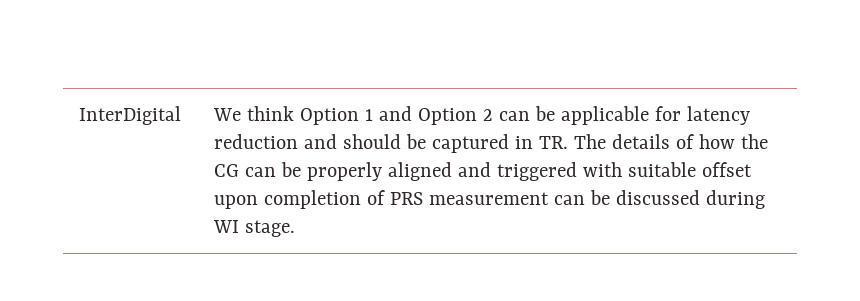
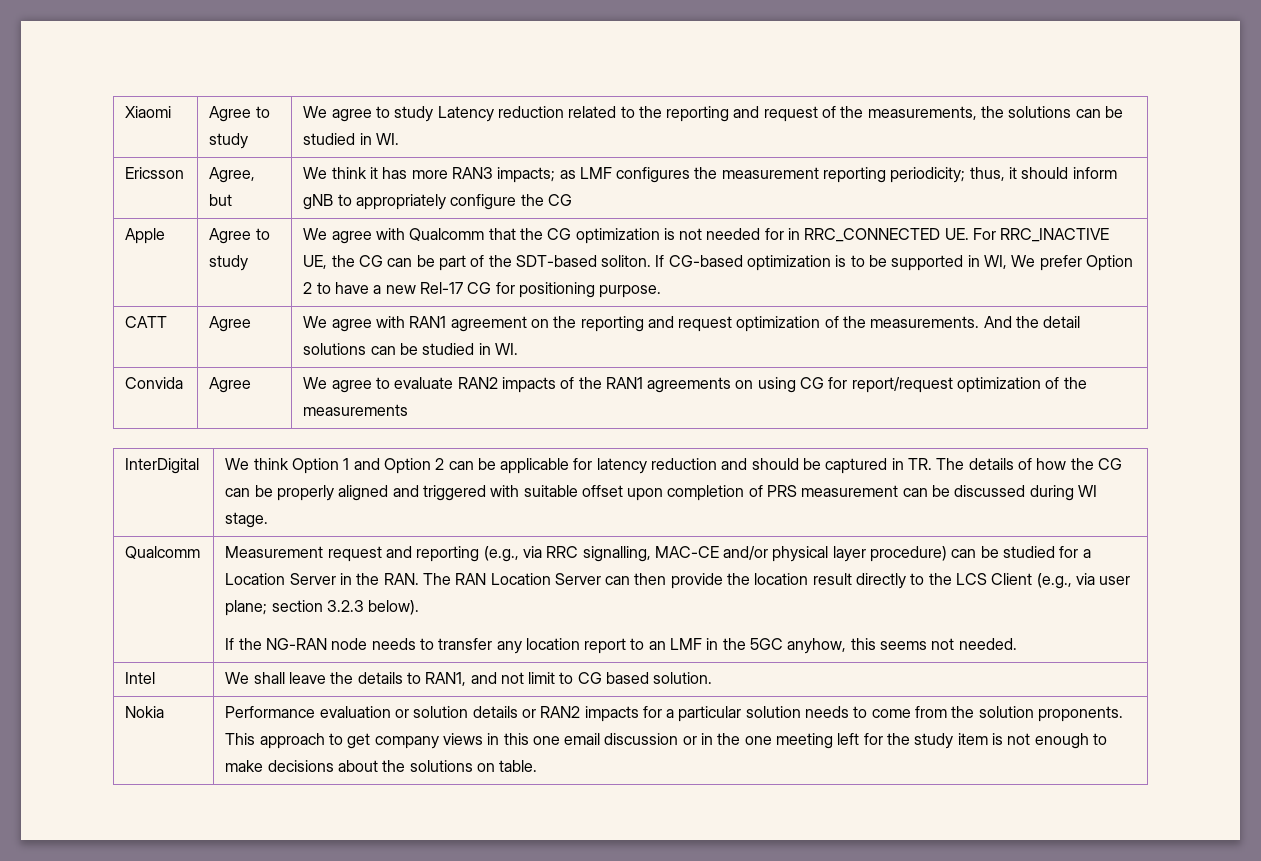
(79, 115) none -> [125,106,172,118] [209,106,270,122] [209,133,249,149] [303,106,1124,122] [303,133,399,145] [125,167,185,179] [209,167,256,183] [209,194,233,206] [303,167,1117,183] [303,194,572,210] [125,228,166,244] [209,228,270,244] [209,255,249,271] [303,228,1110,244] [303,255,1133,271] [303,282,662,298] [125,316,168,328] [209,316,252,332] [303,316,1081,332] [303,343,518,355] [125,377,184,389] [209,377,252,393] [303,377,1087,393] [303,404,409,416] Xiaomi | Agree to study | We agree to study Latency reduction related to the reporting and request of the measurements, the solutions can be studied in WI. // Ericsson | Agree, but | We think it has more RAN3 impacts; as LMF configures the measurement reporting periodicity; thus, it should inform gNB to appropriately configure the CG // Apple | Agree to study | We agree with Qualcomm that the CG optimization is not needed for in RRC_CONNECTED UE. For RRC_INACTIVE UE, the CG can be part of the SDT-based soliton. If CG-based optimization is to be supported in WI, We prefer Option 2 to have a new Rel-17 CG for positioning purpose. // CATT | Agree | We agree with RAN1 agreement on the reporting and request optimization of the measurements. And the detail solutions can be studied in WI. // Convida | Agree | We agree to evaluate RAN2 impacts of the RAN1 agreements on using CG for report/request optimization of the measurements //
(296, 228) none -> [125,546,201,559] [225,546,1091,562] [225,573,1131,589] [225,600,420,616] [225,638,1017,654] [125,672,156,684] [225,672,713,686] [125,706,165,718] [225,706,1124,722] [225,733,1107,749] [225,760,538,772] // Qualcomm | Measurement request and reporting (e.g., via RRC signalling, MAC-CE and/or physical layer procedure) can be studied for a Location Server in the RAN. The RAN Location Server can then provide the location result directly to the LCS Client (e.g., via user plane; section 3.2.3 below). // If the NG-RAN node needs to transfer any location report to an LMF in the 5GC anyhow, this seems not needed. // Intel | We shall leave the details to RAN1, and not limit to CG based solution. // Nokia | Performance evaluation or solution details or RAN2 impacts for a particular solution needs to come from the solution proponents. This approach to get company views in this one email discussion or in the one meeting left for the study item is not enough to make decisions about the solutions on table.

